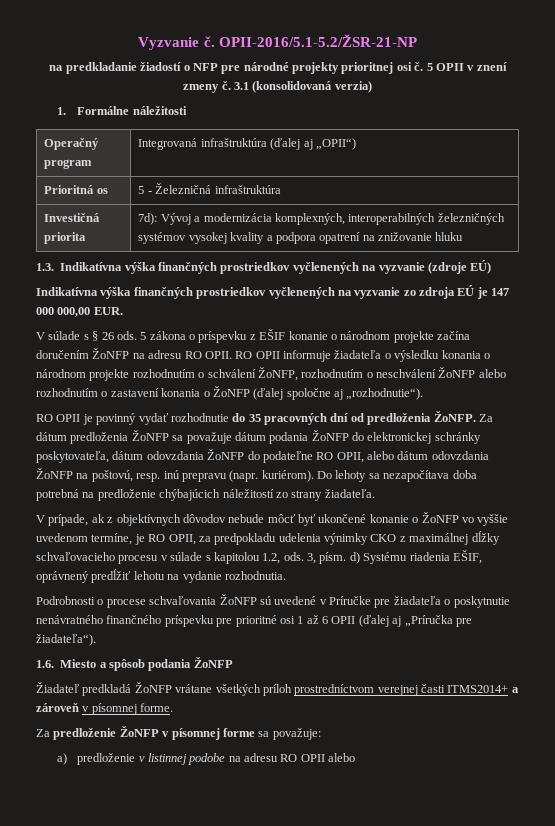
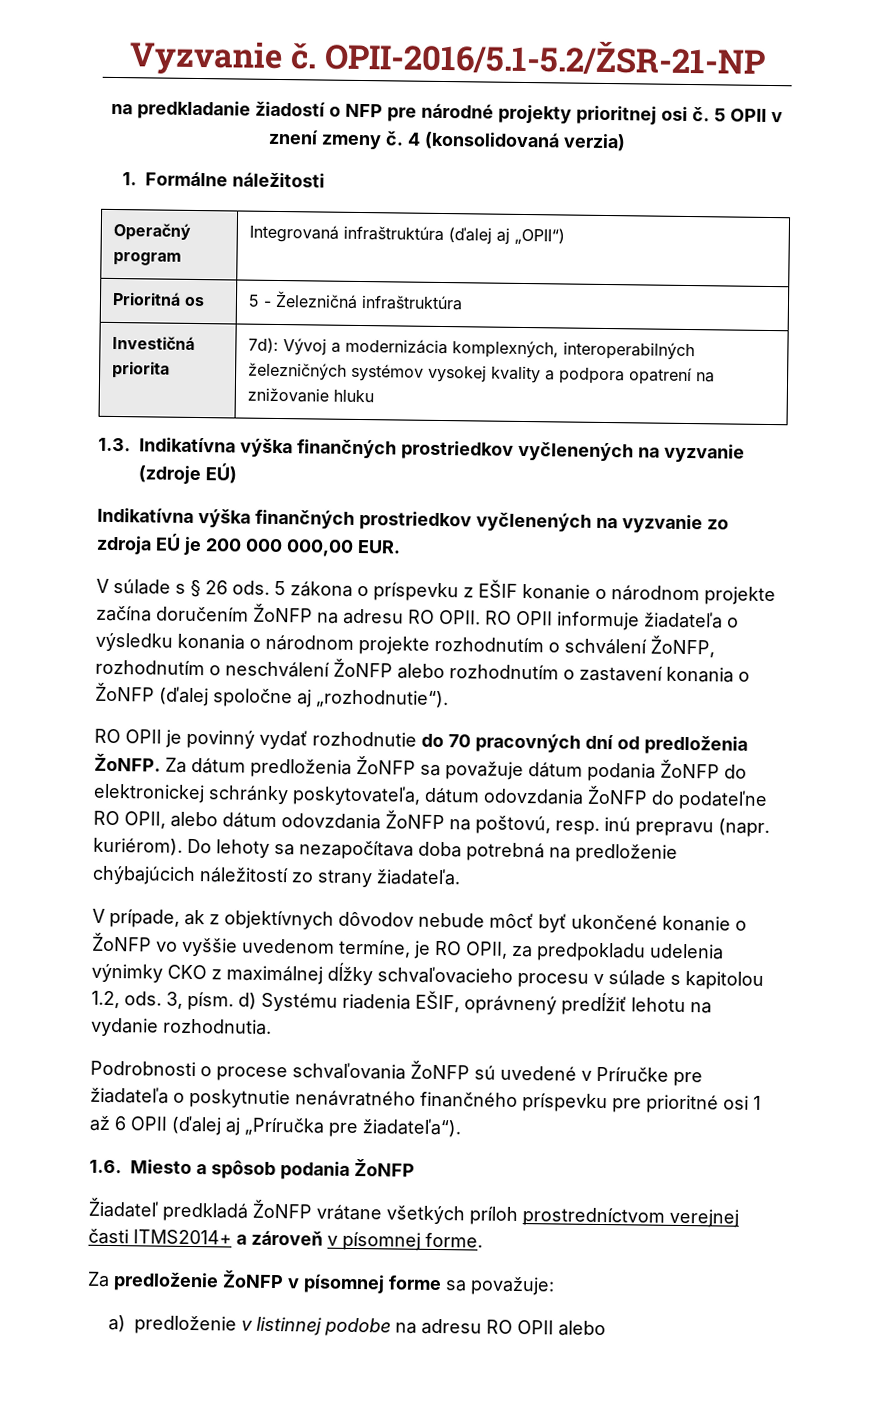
[234,82,249,90] 3.1 -> [406,132,421,146] 4
[491,288,510,296] 147 -> [205,538,242,552] 200
[248,414,261,422] 35 -> [448,734,471,748] 70

